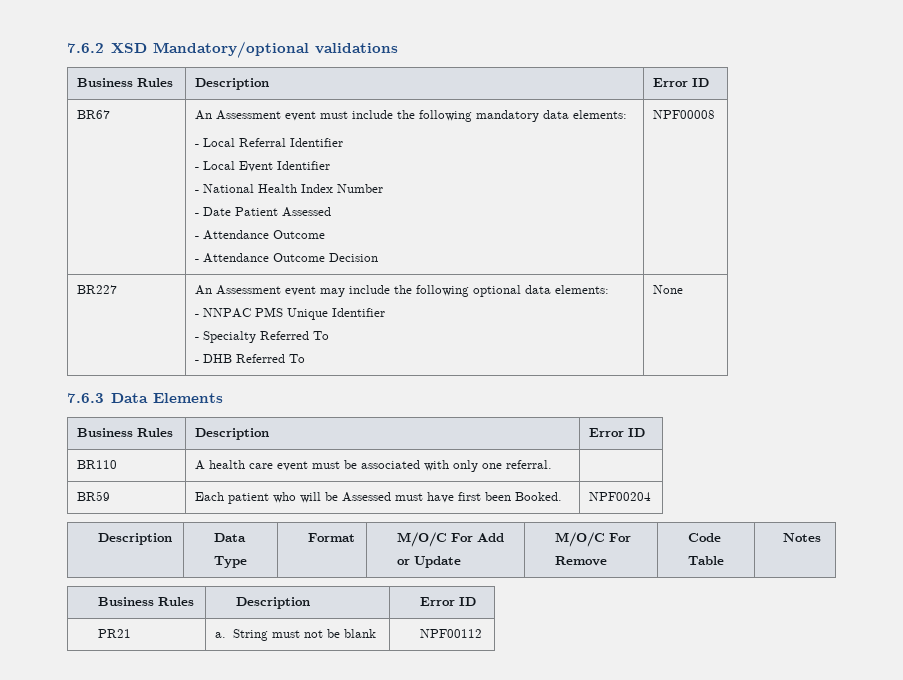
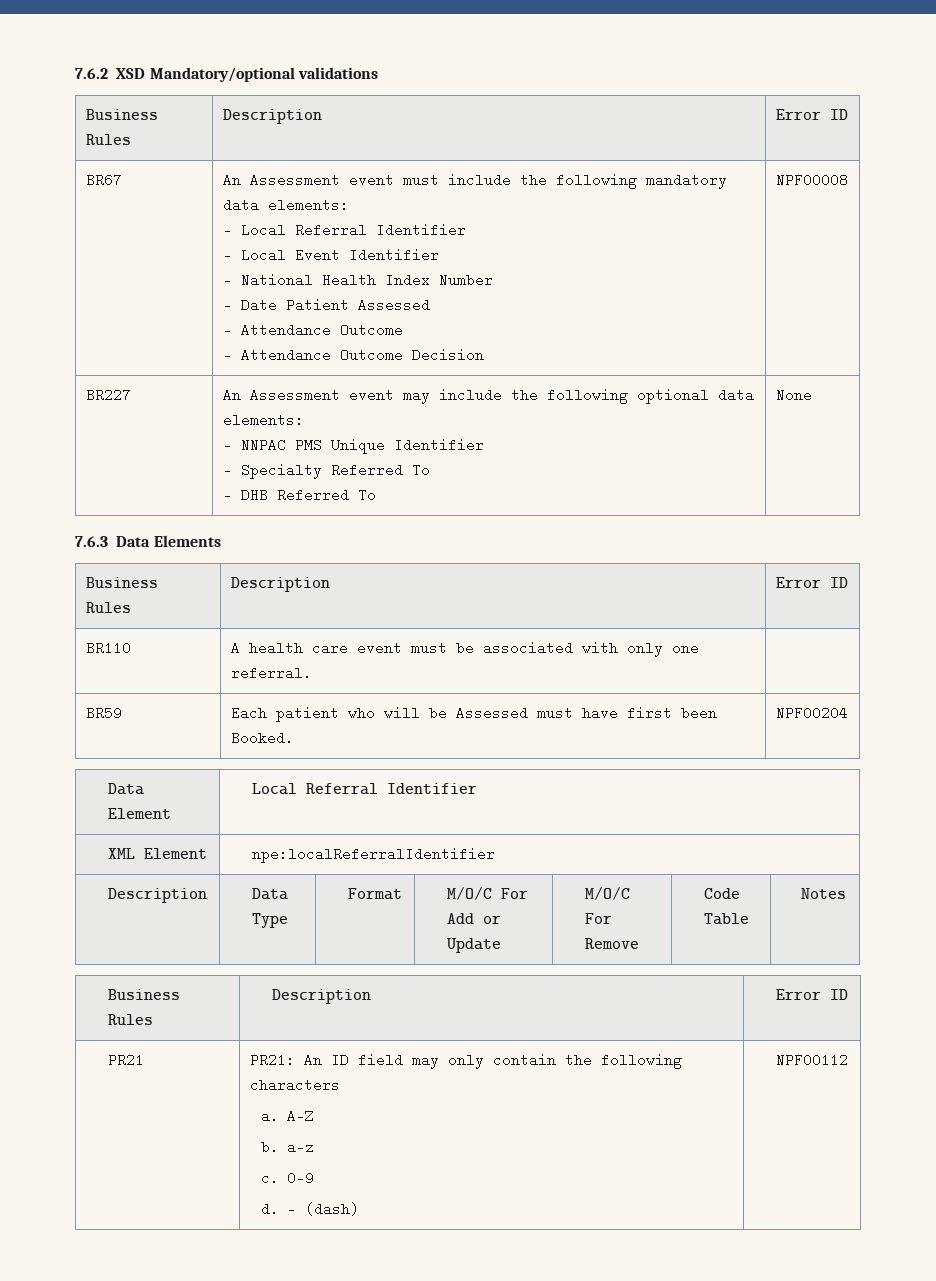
(652, 496) none -> [107,783,144,795] [107,808,171,819] [251,783,477,795] [107,848,207,859] [251,847,495,863] // Data Element | Local Referral Identifier // XML Element | npe:localReferralIdentifier
[215,629,376,641] a. String must not be blank -> [249,1053,682,1069] [249,1078,340,1092] [260,1109,315,1123] [260,1140,315,1154] [260,1171,315,1185] [260,1202,360,1216] PR21: An ID field may only contain the following characters // a. A-Z // b. a-z // c. 0-9 // d. - (dash)

